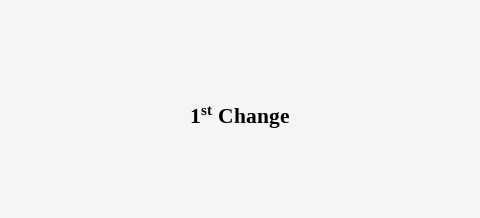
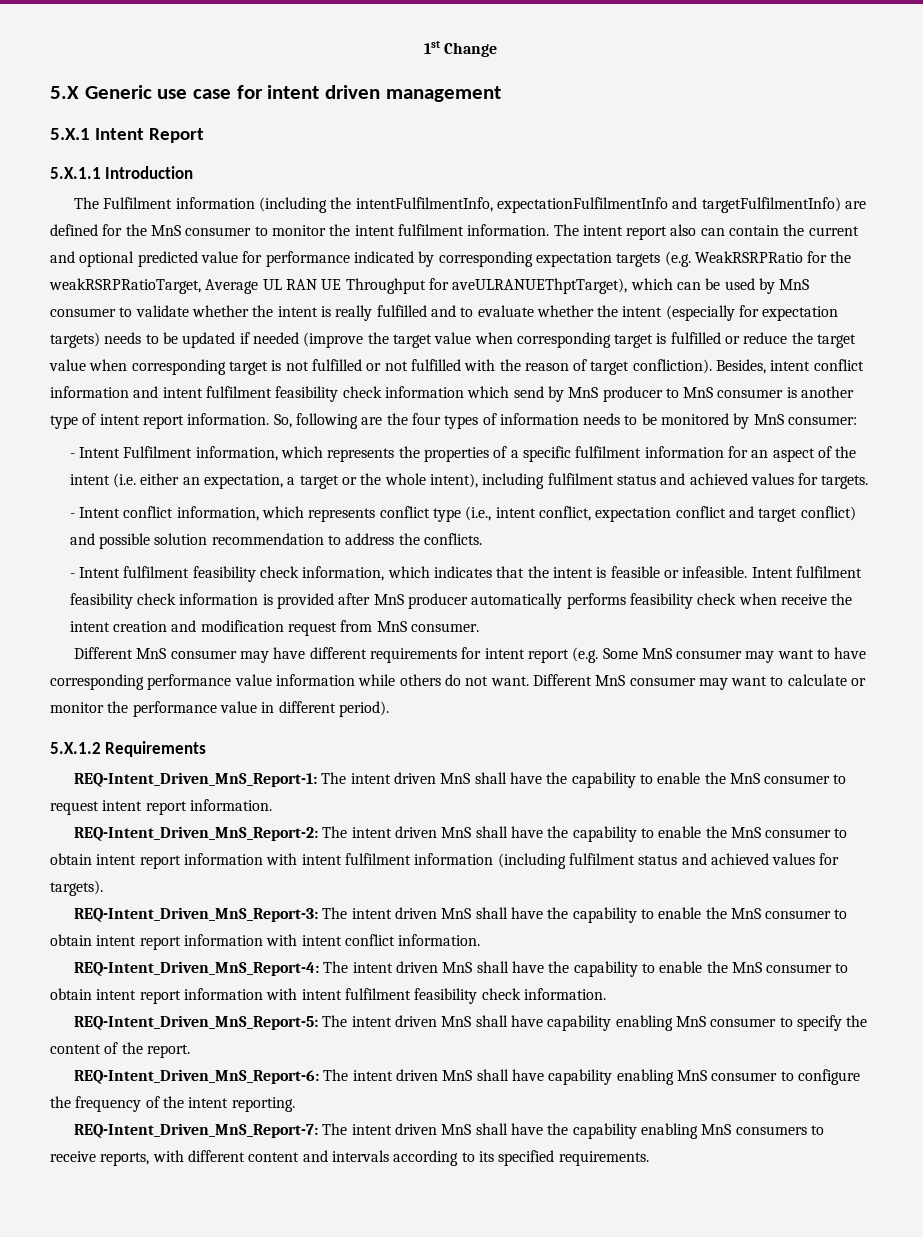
(290, 118) none -> [50,85,501,102] [50,128,204,143] [50,166,194,179] [73,197,866,213] [50,224,859,240] [50,251,852,267] [49,278,810,294] [50,305,839,321] [50,332,857,348] [49,359,864,375] [50,386,855,402] [50,413,858,429] [69,446,857,462] [69,473,869,489] [69,506,856,522] [69,533,482,549] [69,566,862,582] [69,593,853,609] [69,620,479,636] [73,647,867,663] [50,674,867,690] [50,701,389,717] [50,741,207,757] [73,772,847,788] [50,799,272,815] [73,826,848,842] [50,853,840,869] [50,880,103,896] [73,907,848,923] [50,934,481,950] [73,961,849,977] [50,988,606,1004] [73,1015,868,1031] [50,1042,190,1058] [73,1069,860,1085] [50,1096,295,1112] [73,1123,824,1139] [50,1150,649,1166] // 5.X Generic use case for intent driven management // 5.X.1 Intent Report // 5.X.1.1 Introduction // The Fulfilment information (including the intentFulfilmentInfo, expectationFulfilmentInfo and targetFulfilmentInfo) are defined for the MnS consumer to monitor the intent fulfilment information. The intent report also can contain the current and optional predicted value for performance indicated by corresponding expectation targets (e.g. WeakRSRPRatio for the weakRSRPRatioTarget, Average UL RAN UE Throughput for aveULRANUEThptTarget), which can be used by MnS consumer to validate whether the intent is really fulfilled and to evaluate whether the intent (especially for expectation targets) needs to be updated if needed (improve the target value when corresponding target is fulfilled or reduce the target value when corresponding target is not fulfilled or not fulfilled with the reason of target confliction). Besides, intent conflict information and intent fulfilment feasibility check information which send by MnS producer to MnS consumer is another type of intent report information. So, following are the four types of information needs to be monitored by MnS consumer: // - Intent Fulfilment information, which represents the properties of a specific fulfilment information for an aspect of the intent (i.e. either an expectation, a target or the whole intent), including fulfilment status and achieved values for targets. // - Intent conflict information, which represents conflict type (i.e., intent conflict, expectation conflict and target conflict) and possible solution recommendation to address the conflicts. // - Intent fulfilment feasibility check information, which indicates that the intent is feasible or infeasible. Intent fulfilment feasibility check information is provided after MnS producer automatically performs feasibility check when receive the intent creation and modification request from MnS consumer. // Different MnS consumer may have different requirements for intent report (e.g. Some MnS consumer may want to have corresponding performance value information while others do not want. Different MnS consumer may want to calculate or monitor the performance value in different period). // 5.X.1.2 Requirements // REQ-Intent_Driven_MnS_Report-1: The intent driven MnS shall have the capability to enable the MnS consumer to request intent report information. // REQ-Intent_Driven_MnS_Report-2: The intent driven MnS shall have the capability to enable the MnS consumer to obtain intent report information with intent fulfilment information (including fulfilment status and achieved values for targets). // REQ-Intent_Driven_MnS_Report-3: The intent driven MnS shall have the capability to enable the MnS consumer to obtain intent report information with intent conflict information. // REQ-Intent_Driven_MnS_Report-4: The intent driven MnS shall have the capability to enable the MnS consumer to obtain intent report information with intent fulfilment feasibility check information. // REQ-Intent_Driven_MnS_Report-5: The intent driven MnS shall have capability enabling MnS consumer to specify the content of the report. // REQ-Intent_Driven_MnS_Report-6: The intent driven MnS shall have capability enabling MnS consumer to configure the frequency of the intent reporting. // REQ-Intent_Driven_MnS_Report-7: The intent driven MnS shall have the capability enabling MnS consumers to receive reports, with different content and intervals according to its specified requirements.

